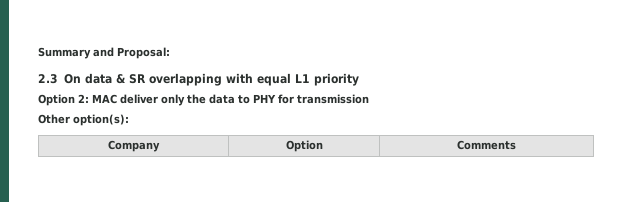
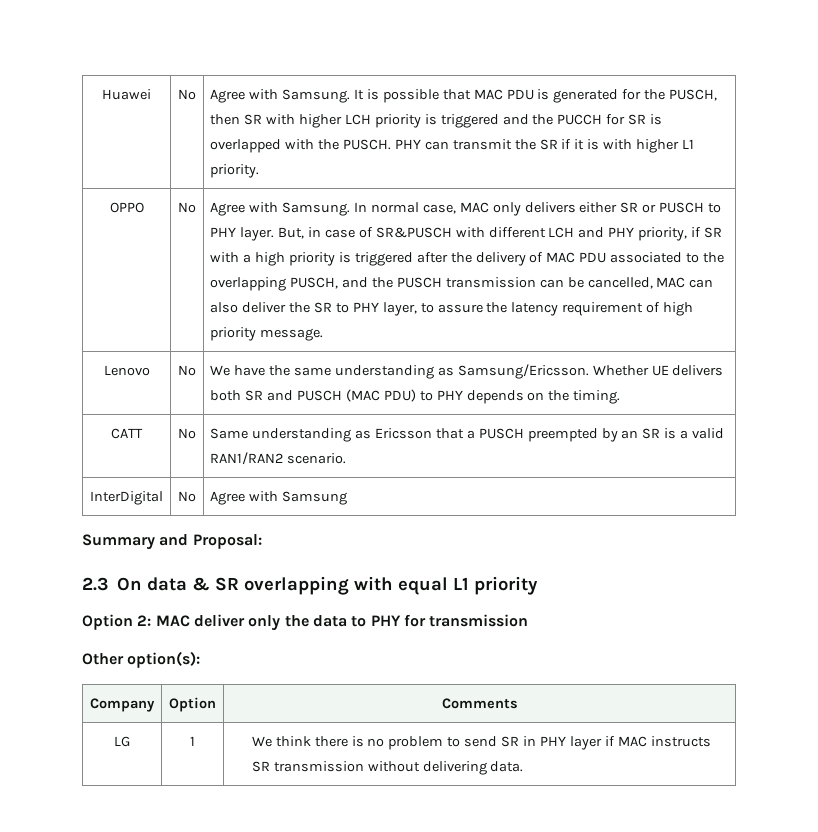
(38, 53) none -> [102,89,151,100] [178,89,196,100] [210,89,718,103] [210,114,663,128] [210,139,695,153] [210,164,260,178] [109,202,144,213] [178,202,196,213] [210,202,722,216] [210,227,723,241] [210,252,725,266] [210,277,714,291] [210,302,694,316] [210,327,324,341] [103,365,150,376] [178,365,196,376] [210,364,724,379] [210,389,621,404] [111,428,143,439] [178,428,196,439] [210,428,725,442] [210,452,347,465] [90,491,163,505] [178,491,196,502] [210,491,348,505] Huawei | No | Agree with Samsung. It is possible that MAC PDU is generated for the PUSCH, then SR with higher LCH priority is triggered and the PUCCH for SR is overlapped with the PUSCH. PHY can transmit the SR if it is with higher L1 priority. // OPPO | No | Agree with Samsung. In normal case, MAC only delivers either SR or PUSCH to PHY layer. But, in case of SR&PUSCH with different LCH and PHY priority, if SR with a high priority is triggered after the delivery of MAC PDU associated to the overlapping PUSCH, and the PUSCH transmission can be cancelled, MAC can also deliver the SR to PHY layer, to assure the latency requirement of high priority message. // Lenovo | No | We have the same understanding as Samsung/Ericsson. Whether UE delivers both SR and PUSCH (MAC PDU) to PHY depends on the timing. // CATT | No | Same understanding as Ericsson that a PUSCH preempted by an SR is a valid RAN1/RAN2 scenario. // InterDigital | No | Agree with Samsung //
(516, 145) none -> [114,736,130,747] [190,736,195,746] [251,736,711,750] [251,761,524,775] // LG | 1 | We think there is no problem to send SR in PHY layer if MAC instructs SR transmission without delivering data.

